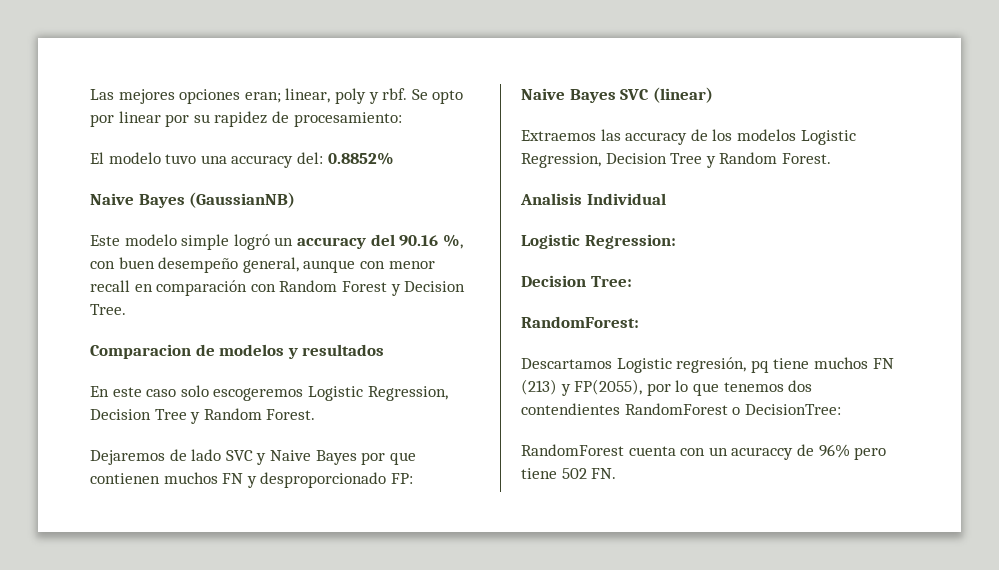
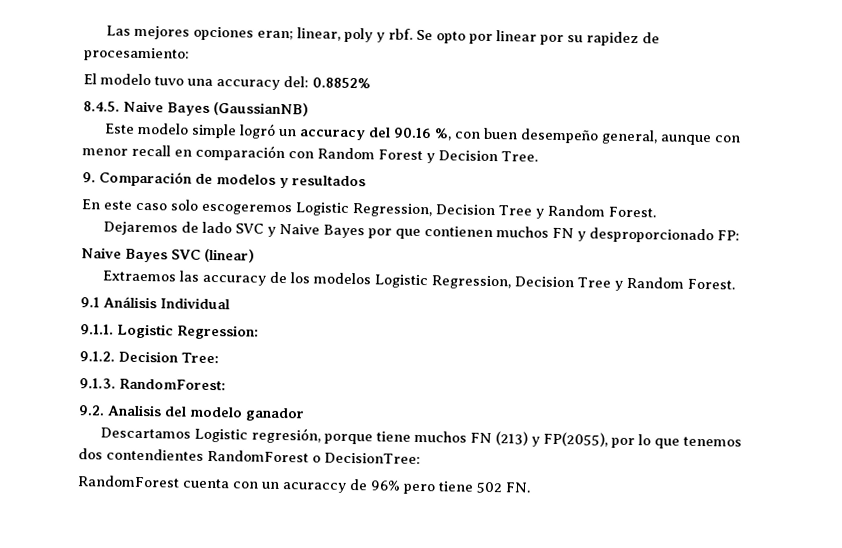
(394, 158) none -> [83,101,120,112] 8.4.5.
[90,344,191,359] Comparacion -> [82,171,192,187] 9. Comparación
[520,193,582,205] Analisis -> [80,296,157,309] 9.1 Análisis
(666, 199) none -> [80,324,114,335] 9.1.1.
(676, 241) none -> [79,351,115,362] 9.1.2.
(632, 281) none -> [79,378,116,389] 9.1.3.
(639, 322) none -> [78,404,305,422] // 9.2. Analisis del modelo ganador
[750,360,769,373] pq -> [324,433,374,445] porque

